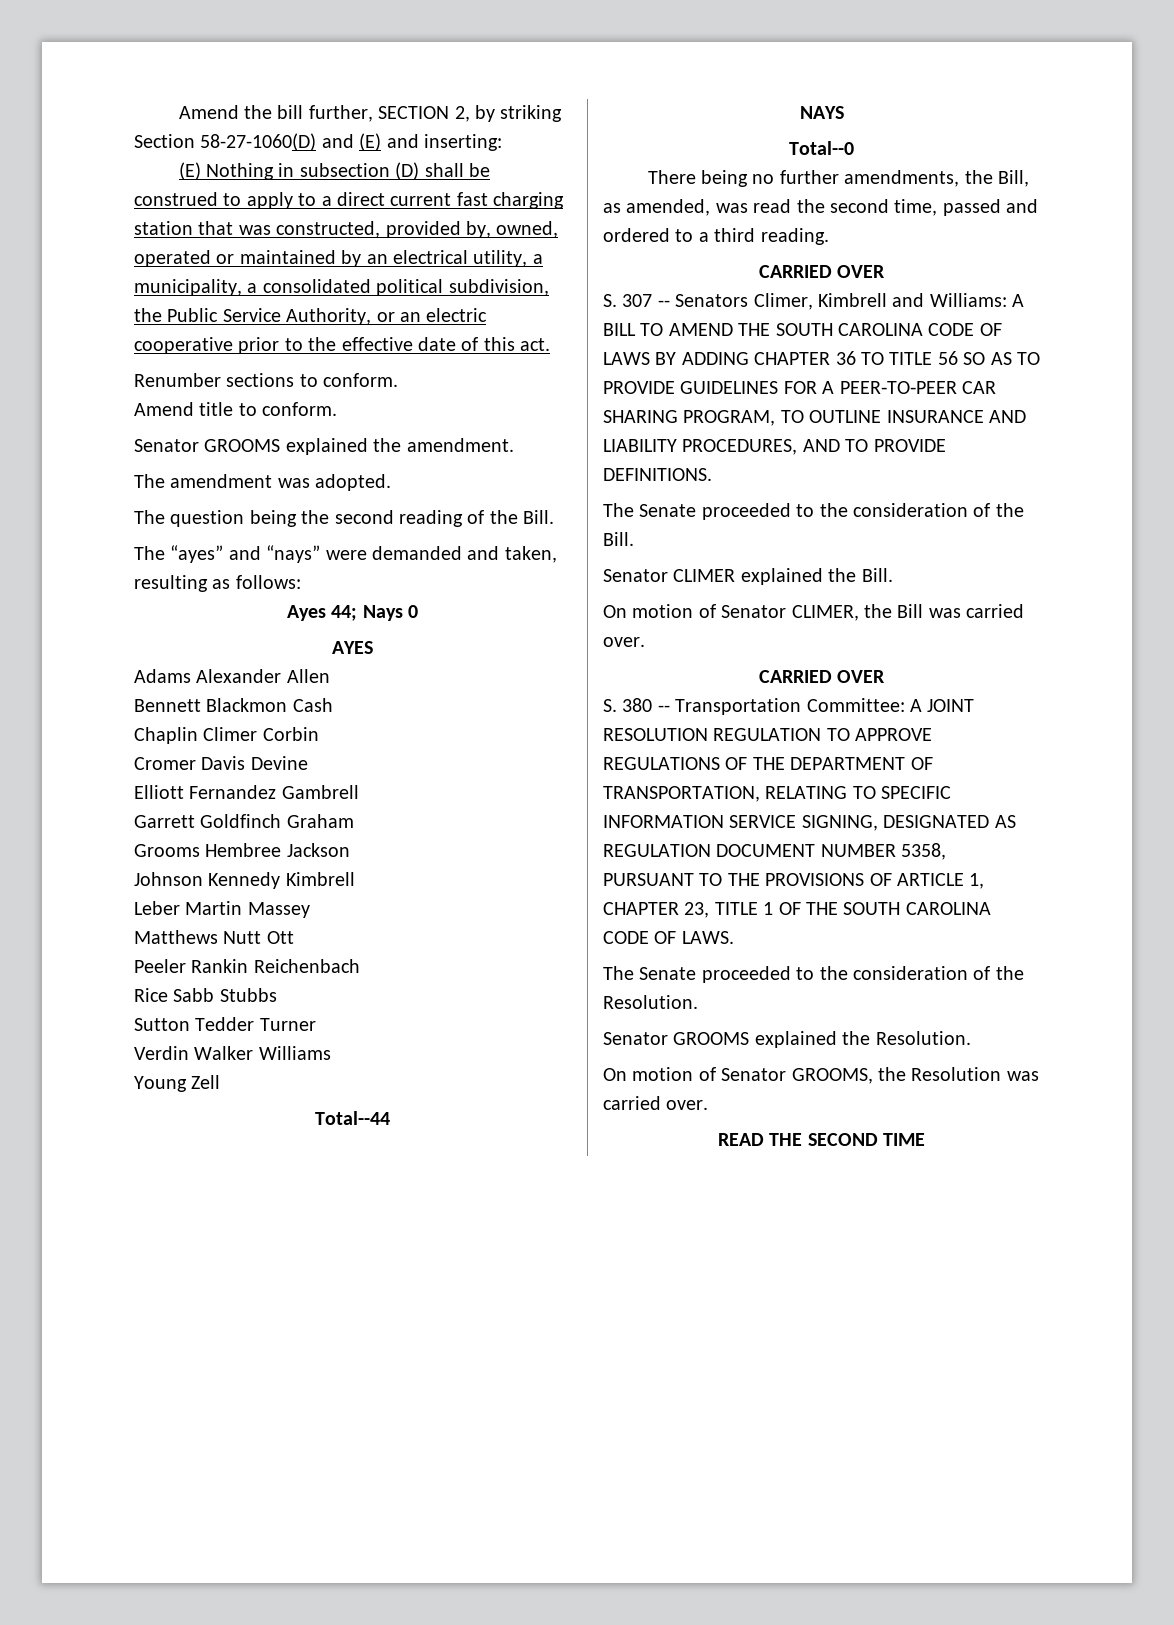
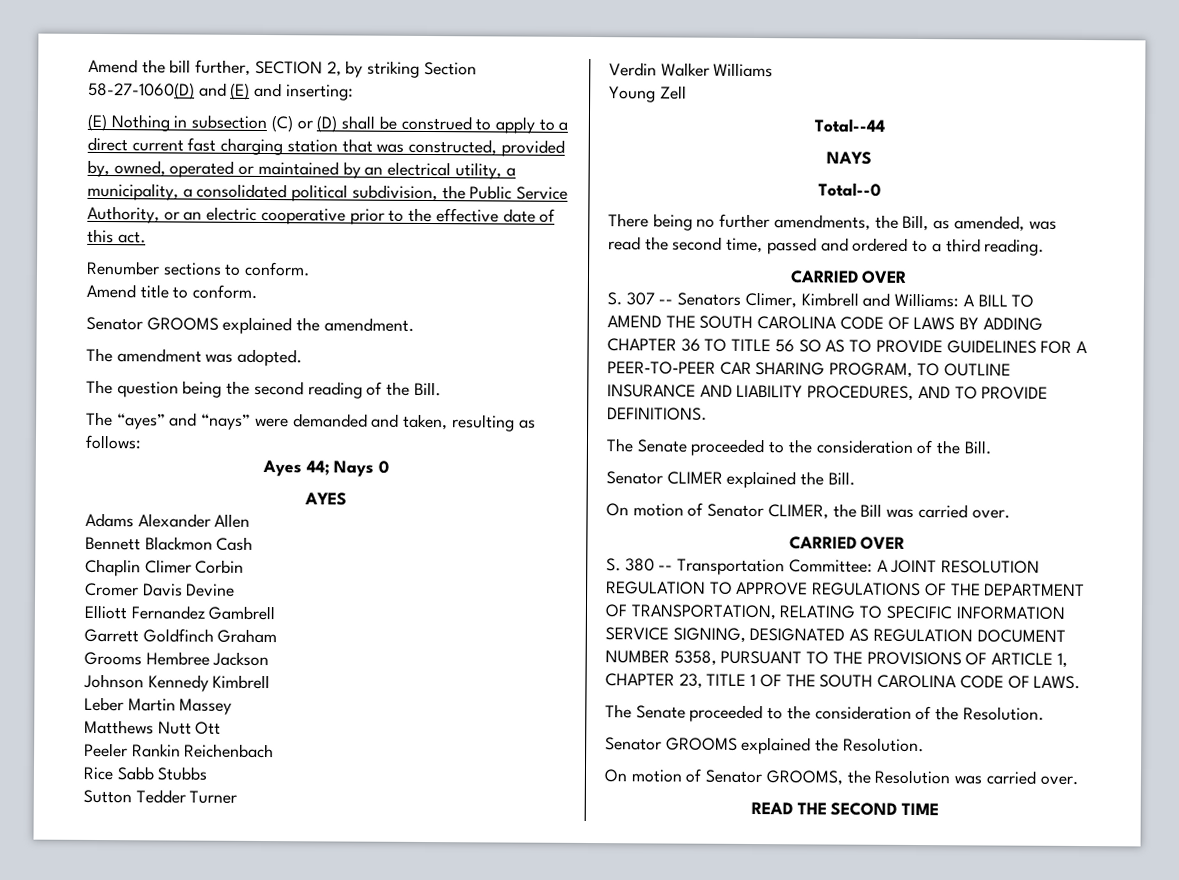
(390, 170) none -> [270,115,313,133] (C) or

